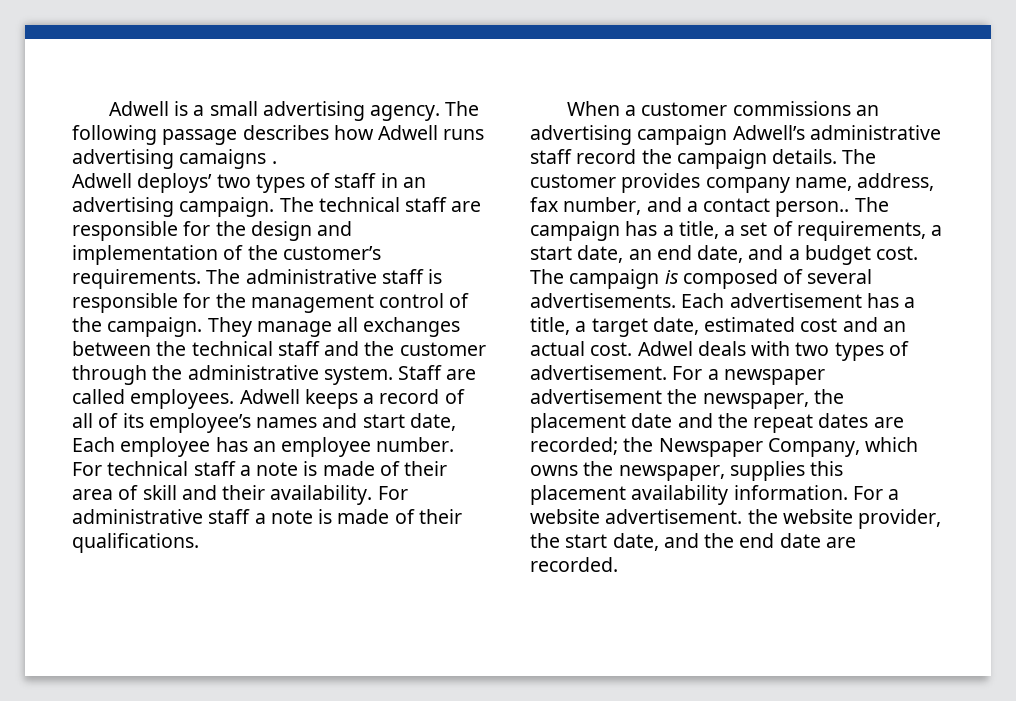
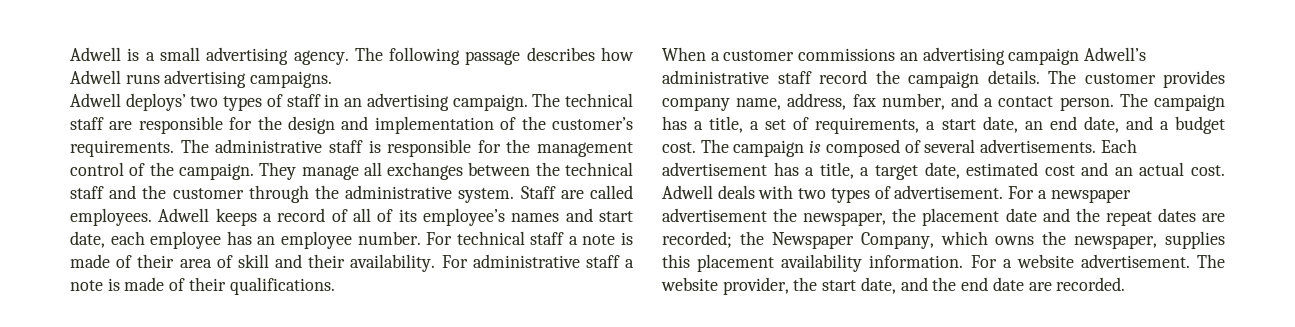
[179,149,277,169] camaigns . -> [250,71,333,88] campaigns.
[72,437,115,452] Each -> [110,231,145,245] each
[775,201,850,217] person.. -> [1059,97,1114,111] person.
[637,341,693,356] Adwel -> [662,185,713,199] Adwell
[747,509,778,524] the -> [1197,254,1225,268] The

